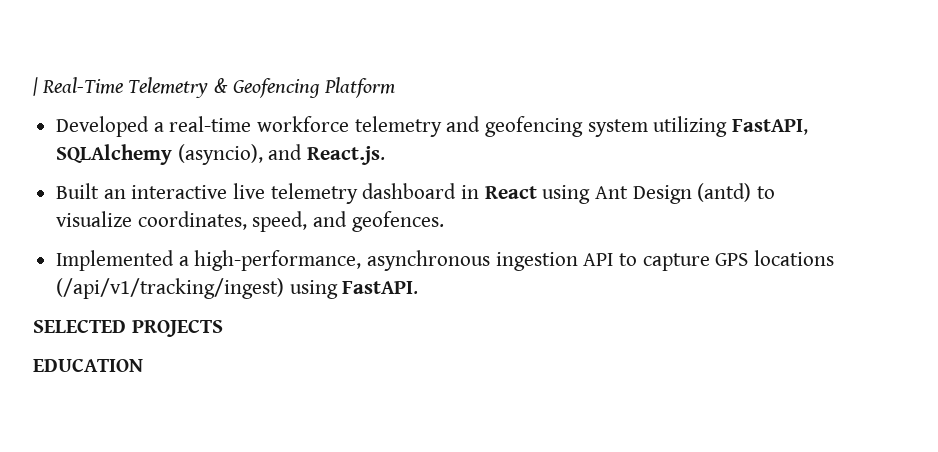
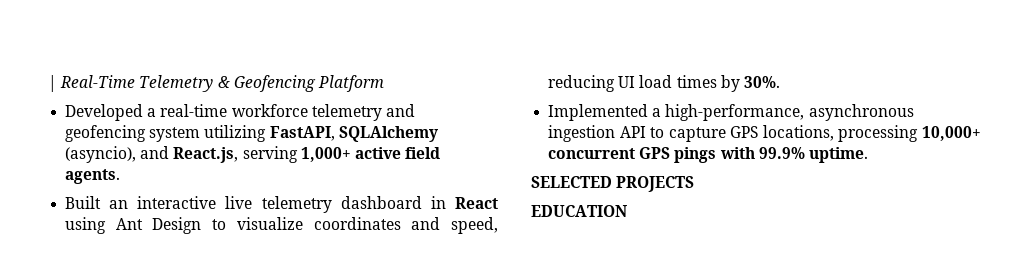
[307,146,386,165] React.js. -> [173,146,441,163] [65,169,121,184] React.js, serving 1,000+ active field agents.
[697,183,752,202] (antd) -> (202, 225) none
[137,211,444,232] coordinates, speed, and geofences. -> [313,217,498,234] [548,75,780,92] coordinates and speed, reducing UI load times by 30%.
[754,250,835,266] [56,278,419,299] locations (/api/v1/tracking/ingest) using FastAPI. -> [762,125,981,142] [548,147,868,163] locations, processing 10,000+ concurrent GPS pings with 99.9% uptime.

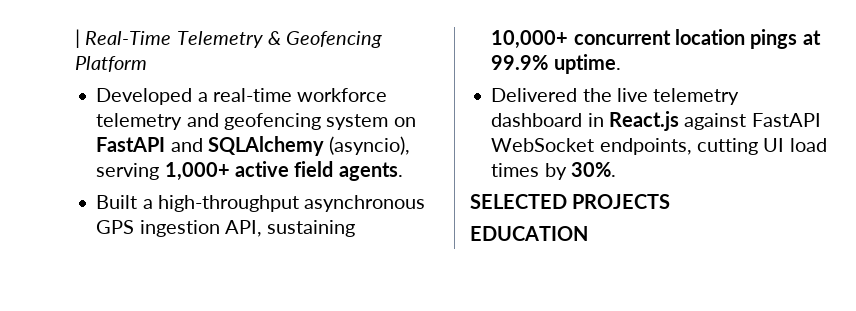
[204,125,438,142] [65,146,239,163] utilizing FastAPI, SQLAlchemy (asyncio), and React.js, -> [393,117,416,127] [96,136,411,156] on FastAPI and SQLAlchemy (asyncio),
[109,196,498,213] [65,217,498,234] [548,75,616,92] an interactive live telemetry dashboard in React using Ant Design to visualize coordinates and speed, reducing -> [142,195,426,212] [96,220,356,237] [491,29,821,49] [491,54,621,74] [491,88,740,105] [491,111,821,131] [491,138,758,155] a high-throughput asynchronous GPS ingestion API, sustaining 10,000+ concurrent location pings at 99.9% uptime. // Delivered the live telemetry dashboard in React.js against FastAPI WebSocket endpoints, cutting
[548,104,914,121] [548,125,981,142] [548,147,868,163] // Implemented a high-performance, asynchronous ingestion API to capture GPS locations, processing 10,000+ concurrent GPS pings with 99.9% uptime. -> (616, 169) none

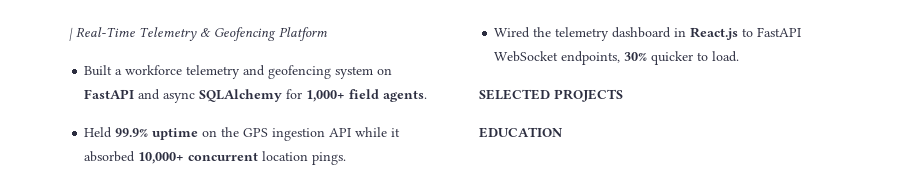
[96,88,292,105] Developed a real-time -> [84,65,123,76] Built a
[207,136,411,156] [96,161,403,181] [96,195,426,212] [96,220,356,237] [491,29,821,49] [491,54,621,74] [491,88,648,102] SQLAlchemy (asyncio), serving 1,000+ active field agents. // Built a high-throughput asynchronous GPS ingestion API, sustaining 10,000+ concurrent location pings at 99.9% uptime. // Delivered the live -> [163,89,428,103] [84,127,401,141] [84,151,347,165] [494,27,552,38] async SQLAlchemy for 1,000+ field agents. // Held 99.9% uptime on the GPS ingestion API while it absorbed 10,000+ concurrent location pings. // Wired the
[684,113,747,130] against -> [742,28,754,37] to
[696,138,827,155] [491,162,616,180] cutting UI load times by 30%. -> [624,51,740,65] 30% quicker to load.

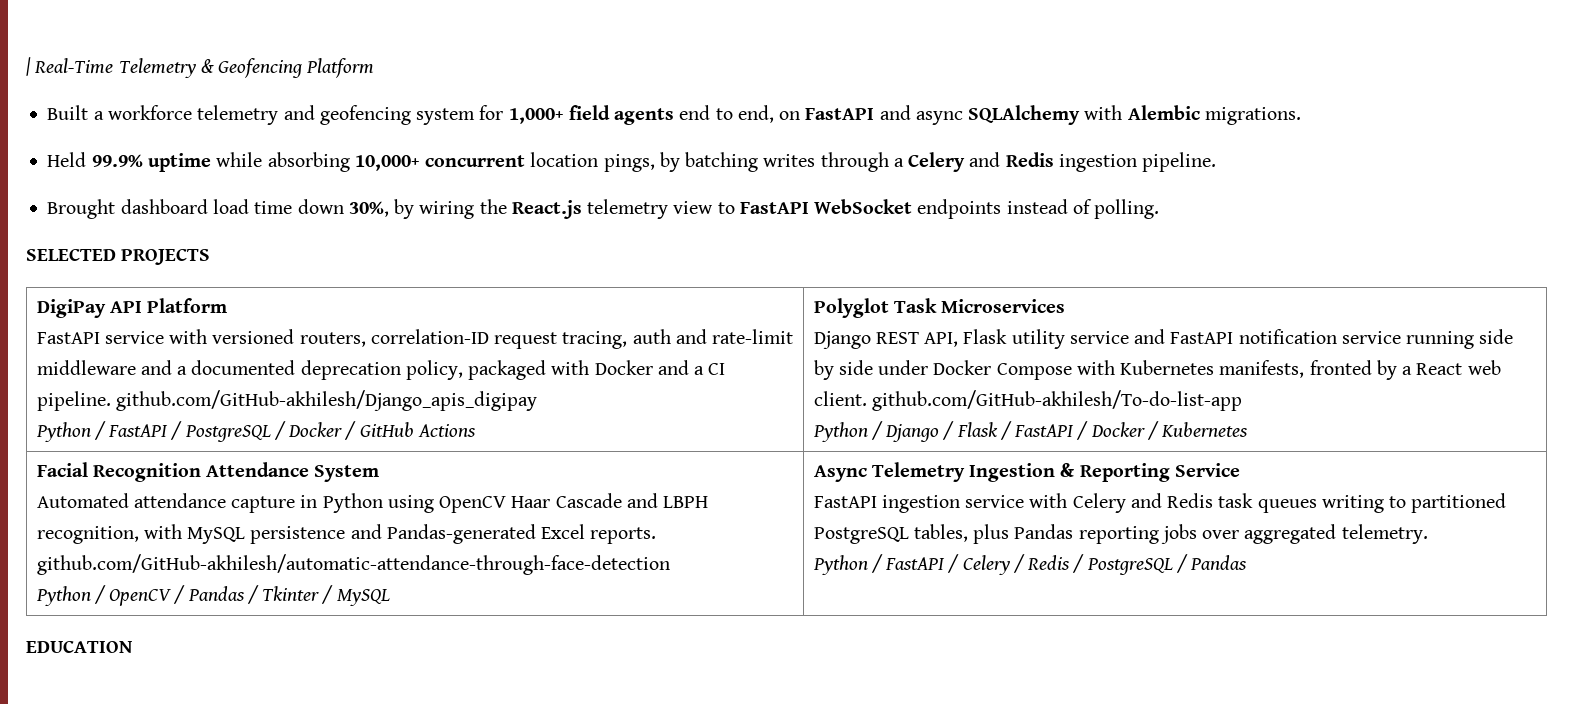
(374, 72) none -> [479,105,774,125] for 1,000+ field agents end to end,
[286,89,428,102] for 1,000+ field agents. -> [1084,105,1302,125] with Alembic migrations.
[202,127,401,141] [84,151,347,165] [494,27,802,41] [494,51,740,65] [479,89,623,102] on the GPS ingestion API while it absorbed 10,000+ concurrent location pings. // Wired the telemetry dashboard in React.js to FastAPI WebSocket endpoints, 30% quicker to load. // SELECTED PROJECTS -> [216,152,1217,172] [47,199,1160,219] [26,248,211,265] [36,298,228,318] [36,329,794,349] [36,360,726,380] [36,390,537,411] [35,421,476,442] [813,298,1066,318] [813,329,1514,349] [813,360,1501,380] [813,390,1242,411] [812,421,1249,442] [36,462,380,482] [36,493,709,513] [36,524,657,544] [36,554,670,575] [35,585,390,606] [813,462,1240,482] [813,493,1507,513] [813,524,1428,544] [812,554,1248,575] while absorbing 10,000+ concurrent location pings, by batching writes through a Celery and Redis ingestion pipeline. // Brought dashboard load time down 30%, by wiring the React.js telemetry view to FastAPI WebSocket endpoints instead of polling. // SELECTED PROJECTS // DigiPay API Platform // FastAPI service with versioned routers, correlation-ID request tracing, auth and rate-limit middleware and a documented deprecation policy, packaged with Docker and a CI pipeline. github.com/GitHub-akhilesh/Django_apis_digipay // Python / FastAPI / PostgreSQL / Docker / GitHub Actions | Polyglot Task Microservices // Django REST API, Flask utility service and FastAPI notification service running side by side under Docker Compose with Kubernetes manifests, fronted by a React web client. github.com/GitHub-akhilesh/To-do-list-app // Python / Django / Flask / FastAPI / Docker / Kubernetes // Facial Recognition Attendance System // Automated attendance capture in Python using OpenCV Haar Cascade and LBPH recognition, with MySQL persistence and Pandas-generated Excel reports. github.com/GitHub-akhilesh/automatic-attendance-through-face-detection // Python / OpenCV / Pandas / Tkinter / MySQL | Async Telemetry Ingestion & Reporting Service // FastAPI ingestion service with Celery and Redis task queues writing to partitioned PostgreSQL tables, plus Pandas reporting jobs over aggregated telemetry. // Python / FastAPI / Celery / Redis / PostgreSQL / Pandas

